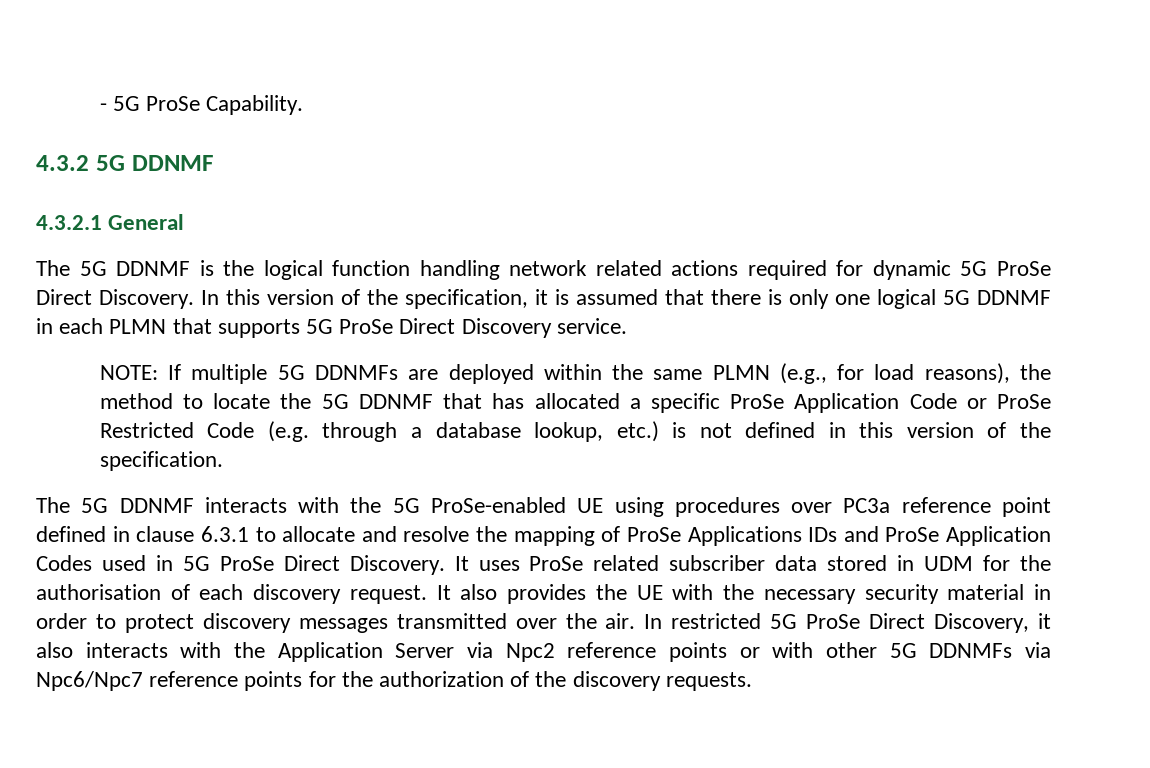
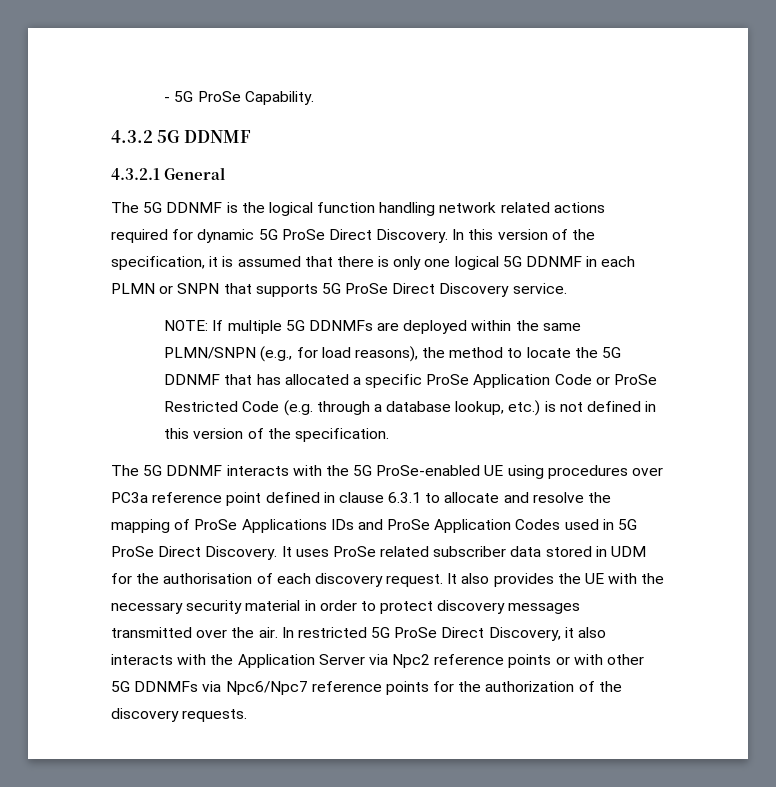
(167, 326) none -> [159,283,220,294] or SNPN
[712,365,770,380] PLMN -> [164,347,257,359] PLMN/SNPN

